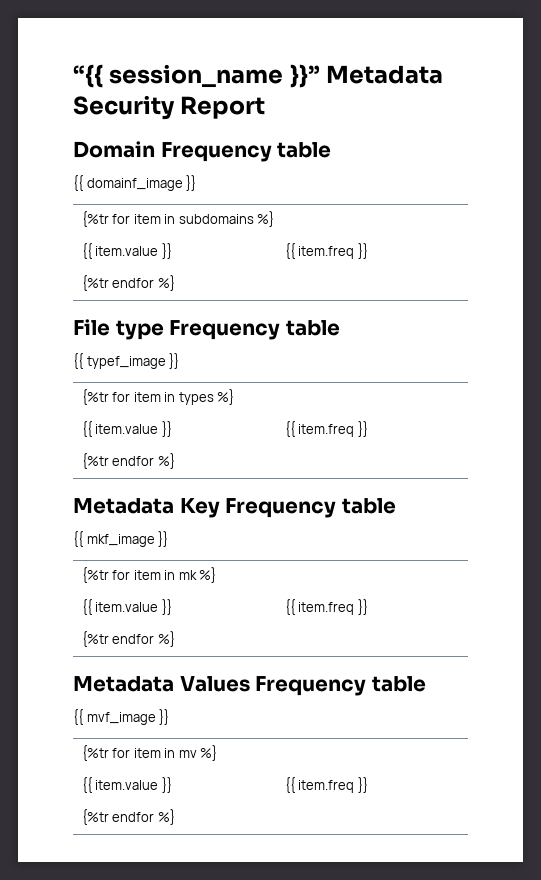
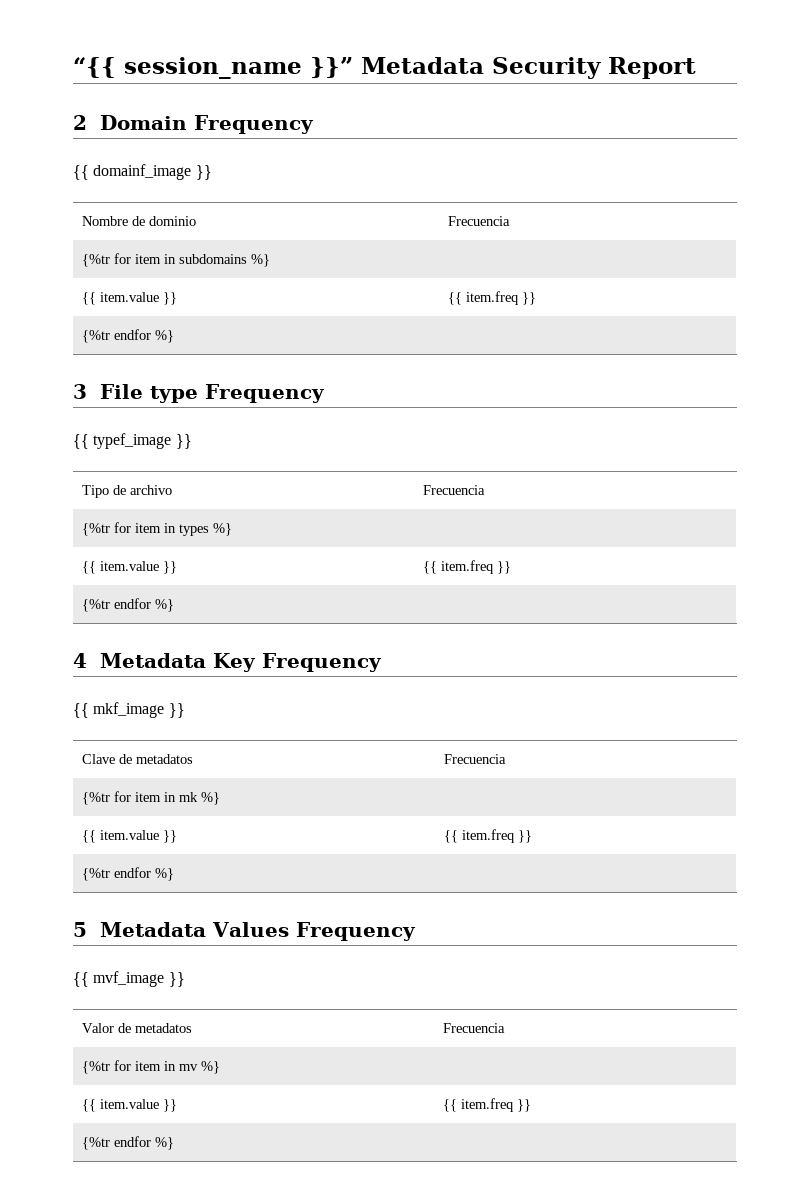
(266, 107) none -> [73,115,87,130] 2
[277,142,332,158] table -> (314, 124) none
(197, 183) none -> [82,216,197,226] [448,216,511,226] // Nombre de dominio | Frecuencia
(175, 283) none -> [73,384,87,399] 3
[285,320,340,336] table -> (325, 393) none
(180, 361) none -> [82,485,173,498] [423,485,486,495] // Tipo de archivo | Frecuencia
(175, 461) none -> [73,653,87,668] 4
[341,498,396,514] table -> (382, 662) none
(169, 539) none -> [82,754,194,764] [444,754,507,764] // Clave de metadatos | Frecuencia
(175, 639) none -> [73,922,87,937] 5
[371,676,426,692] table -> (416, 931) none
(170, 717) none -> [82,1023,193,1033] [443,1023,506,1033] // Valor de metadatos | Frecuencia

